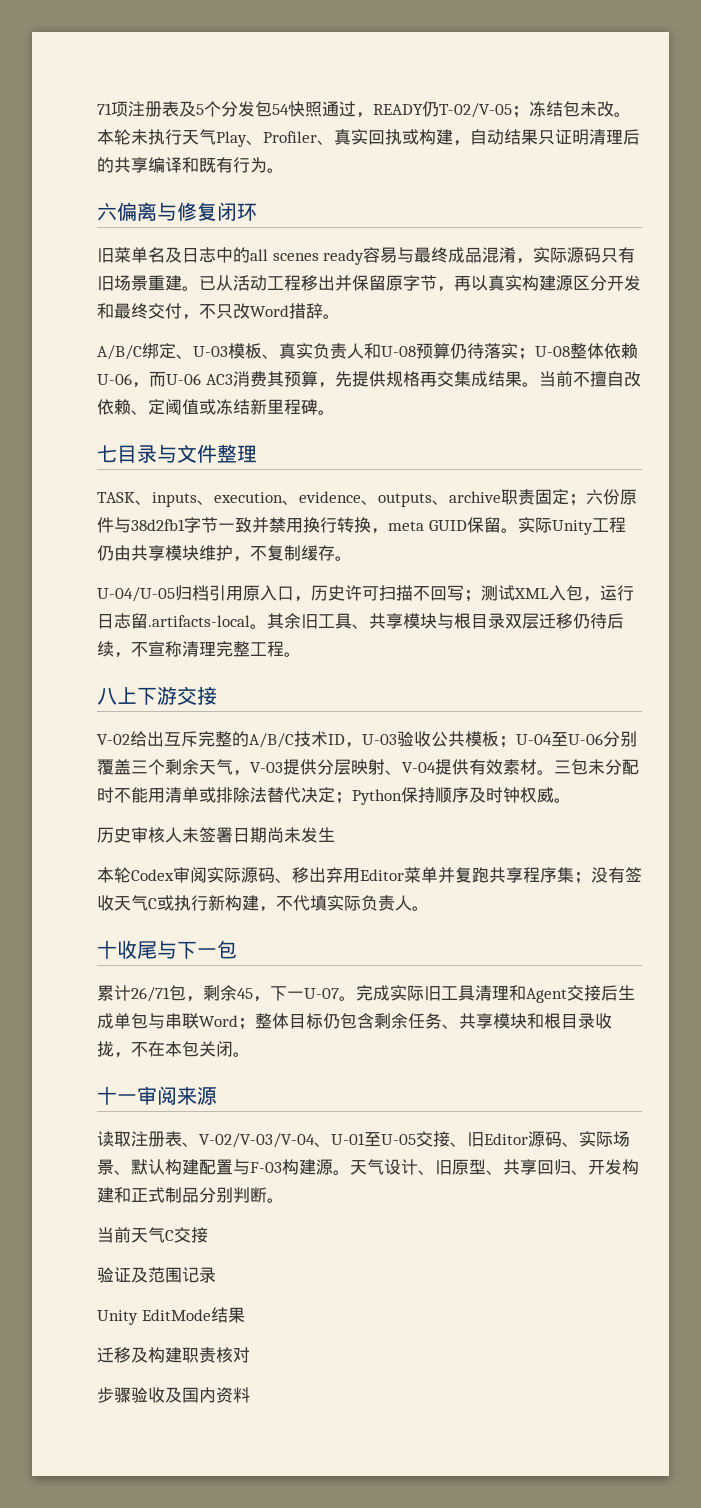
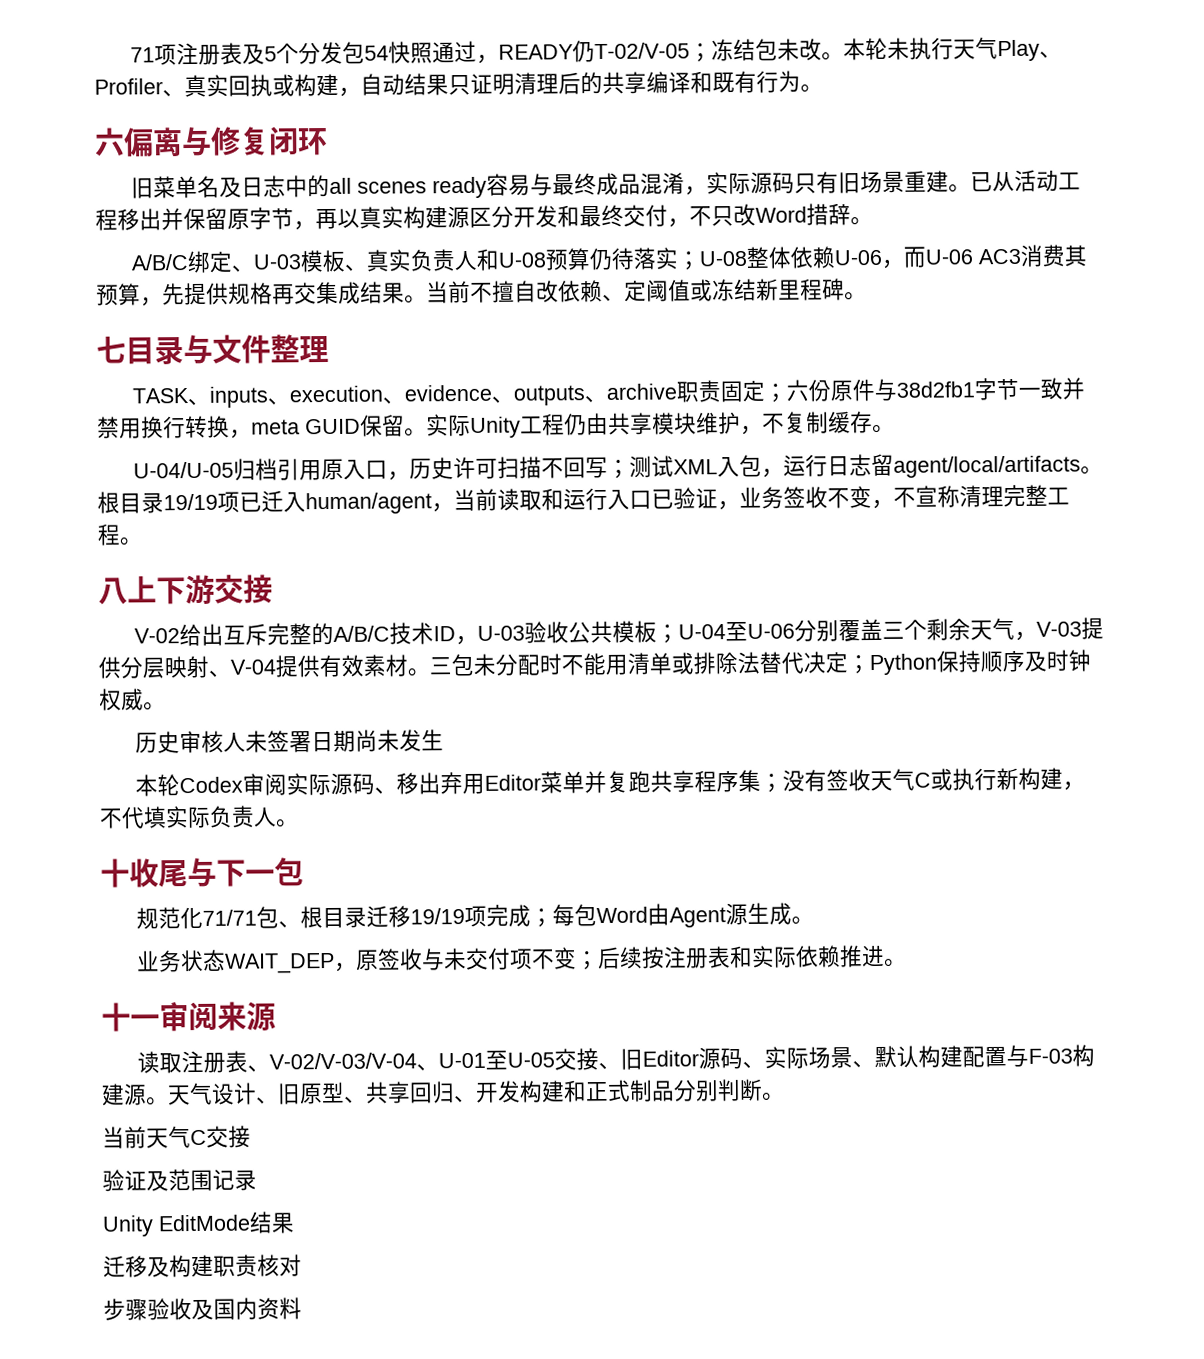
[148,613,624,629] [97,641,114,657] .artifacts-local。其余旧工具、共享模块与根目录双层迁移仍待后续 -> [893,455,1104,478] [97,486,872,515] agent/local/artifacts。根目录19/19项已迁入human/agent，当前读取和运行入口已验证，业务签收不变
[97,985,635,1003] [97,1013,612,1030] [97,1041,233,1058] 累计26/71包，剩余45，下一U-07。完成实际旧工具清理和Agent交接后生成单包与串联Word；整体目标仍包含剩余任务、共享模块和根目录收拢，不在本包关闭 -> [136,902,815,930] [136,944,886,974] 规范化71/71包、根目录迁移19/19项完成；每包Word由Agent源生成。 // 业务状态WAIT_DEP，原签收与未交付项不变；后续按注册表和实际依赖推进

